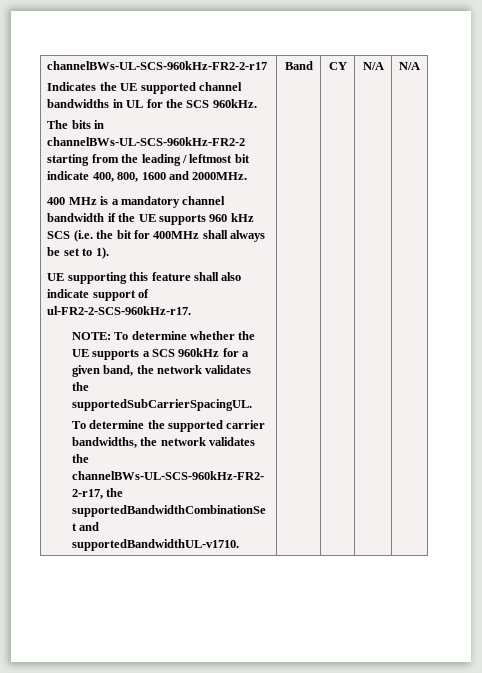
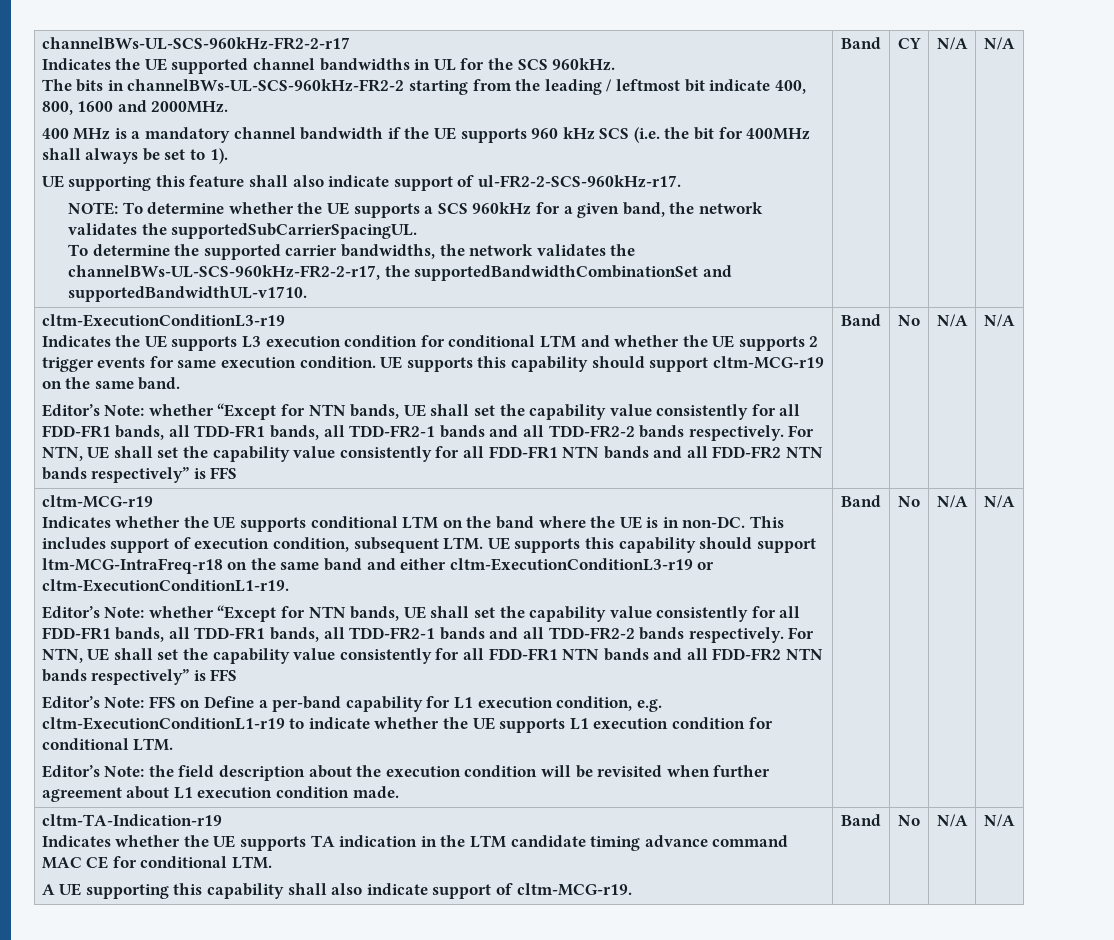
(420, 66) none -> [41,314,285,327] [41,335,819,351] [41,356,824,372] [41,377,181,390] [41,403,801,420] [41,425,815,441] [41,446,824,462] [41,467,238,483] [841,314,881,326] [898,315,920,326] [936,314,968,327] [984,314,1015,327] [41,495,153,508] [41,516,785,532] [41,537,816,553] [41,558,715,574] [41,579,289,592] [41,605,801,622] [41,627,815,643] [41,648,824,664] [41,669,238,685] [41,696,662,712] [41,717,773,733] [41,738,174,751] [41,765,771,781] [41,786,399,802] [841,495,881,507] [898,496,920,507] [936,495,968,508] [984,495,1015,508] [41,814,222,826] [41,835,789,851] [41,856,272,869] [41,883,632,899] [841,814,881,826] [898,815,920,826] [936,814,968,827] [984,814,1015,827] // cltm-ExecutionConditionL3-r19 // Indicates the UE supports L3 execution condition for conditional LTM and whether the UE supports 2 trigger events for same execution condition. UE supports this capability should support cltm-MCG-r19 on the same band. // Editor’s Note: whether “Except for NTN bands, UE shall set the capability value consistently for all FDD-FR1 bands, all TDD-FR1 bands, all TDD-FR2-1 bands and all TDD-FR2-2 bands respectively. For NTN, UE shall set the capability value consistently for all FDD-FR1 NTN bands and all FDD-FR2 NTN bands respectively” is FFS | Band | No | N/A | N/A // cltm-MCG-r19 // Indicates whether the UE supports conditional LTM on the band where the UE is in non-DC. This includes support of execution condition, subsequent LTM. UE supports this capability should support ltm-MCG-IntraFreq-r18 on the same band and either cltm-ExecutionConditionL3-r19 or cltm-ExecutionConditionL1-r19. // Editor’s Note: whether “Except for NTN bands, UE shall set the capability value consistently for all FDD-FR1 bands, all TDD-FR1 bands, all TDD-FR2-1 bands and all TDD-FR2-2 bands respectively. For NTN, UE shall set the capability value consistently for all FDD-FR1 NTN bands and all FDD-FR2 NTN bands respectively” is FFS // Editor’s Note: FFS on Define a per-band capability for L1 execution condition, e.g. cltm-ExecutionConditionL1-r19 to indicate whether the UE supports L1 execution condition for conditional LTM. // Editor’s Note: the field description about the execution condition will be revisited when further agreement about L1 execution condition made. | Band | No | N/A | N/A // cltm-TA-Indication-r19 // Indicates whether the UE supports TA indication in the LTM candidate timing advance command MAC CE for conditional LTM. // A UE supporting this capability shall also indicate support of cltm-MCG-r19. | Band | No | N/A | N/A

